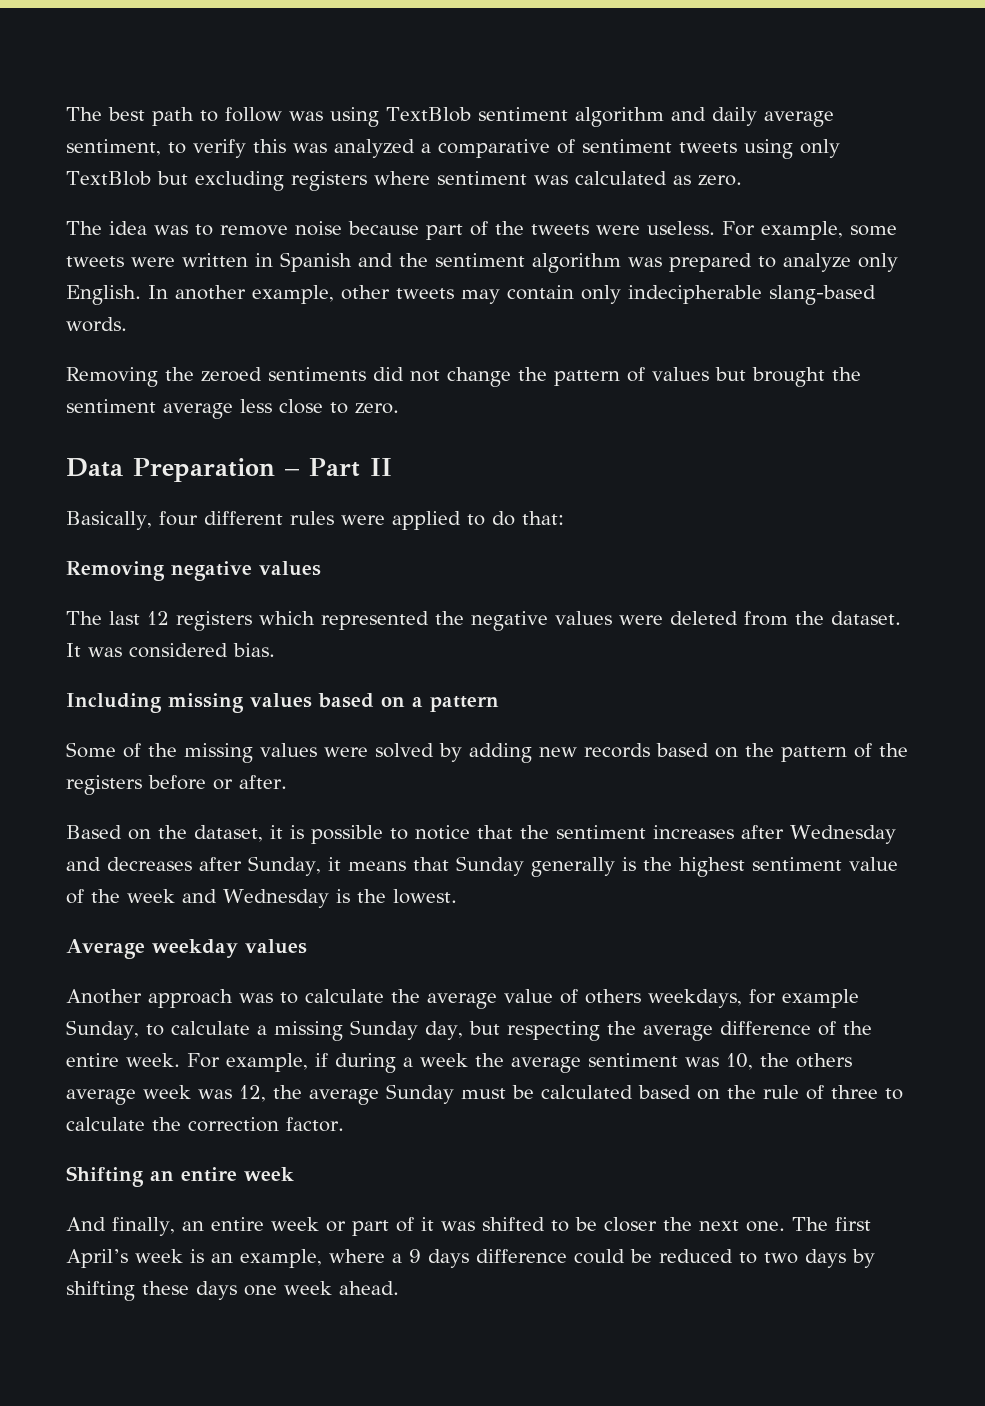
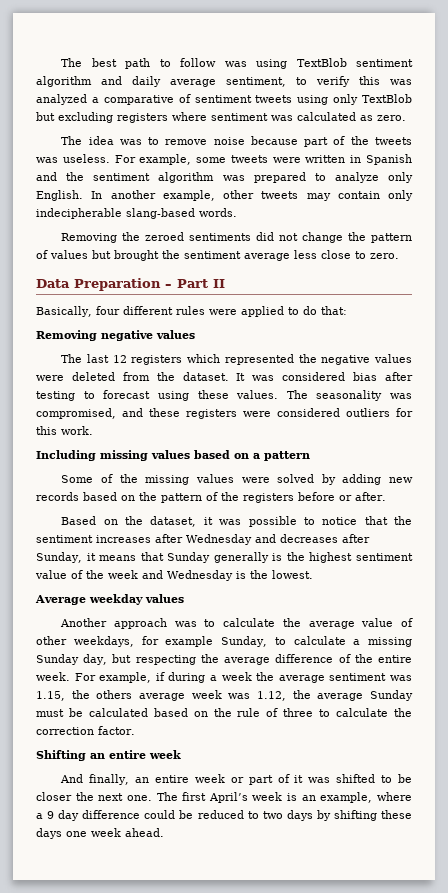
[596,225,640,235] were -> [36,157,58,163] was
[233,643,275,657] bias. -> [353,372,413,381] [36,390,412,401] [36,408,413,419] [36,426,93,435] bias after testing to forecast using these values. The seasonality was compromised, and these registers were considered outliers for this work.
[290,825,304,839] is -> [219,519,242,525] was
[585,989,641,1004] others -> [36,636,67,645] other
[726,1053,753,1070] 10, -> [36,691,65,701] 1.15,
[239,1085,266,1102] 12, -> [257,691,286,701] 1.12,
[428,1249,469,1268] days -> [58,810,80,821] day

